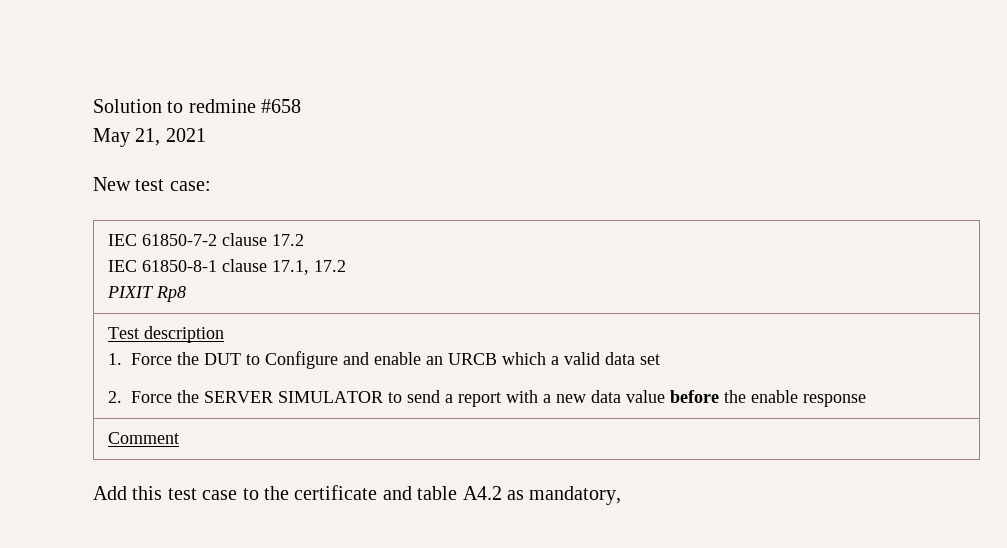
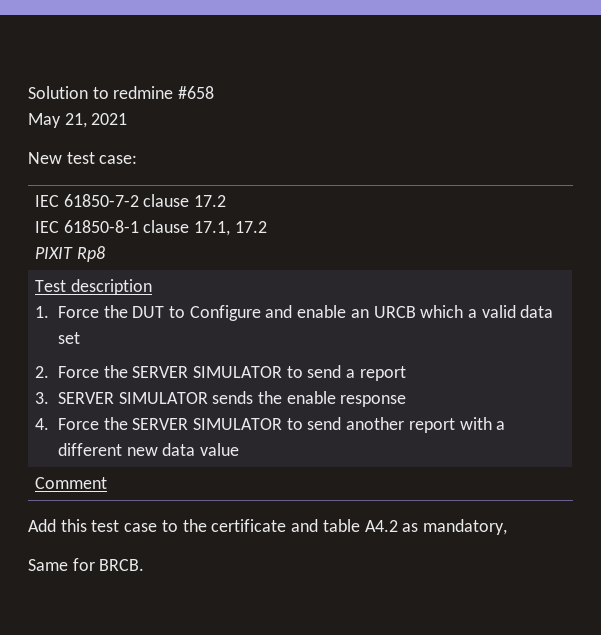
(502, 399) none -> [35,391,407,407] [35,417,455,433] // 3. SERVER SIMULATOR sends the enable response // 4. Force the SERVER SIMULATOR to send another report
(552, 398) none -> [57,443,122,456] different
[670,390,867,407] before the enable response -> (239, 449) none
(622, 495) none -> [28,558,145,571] // Same for BRCB.

